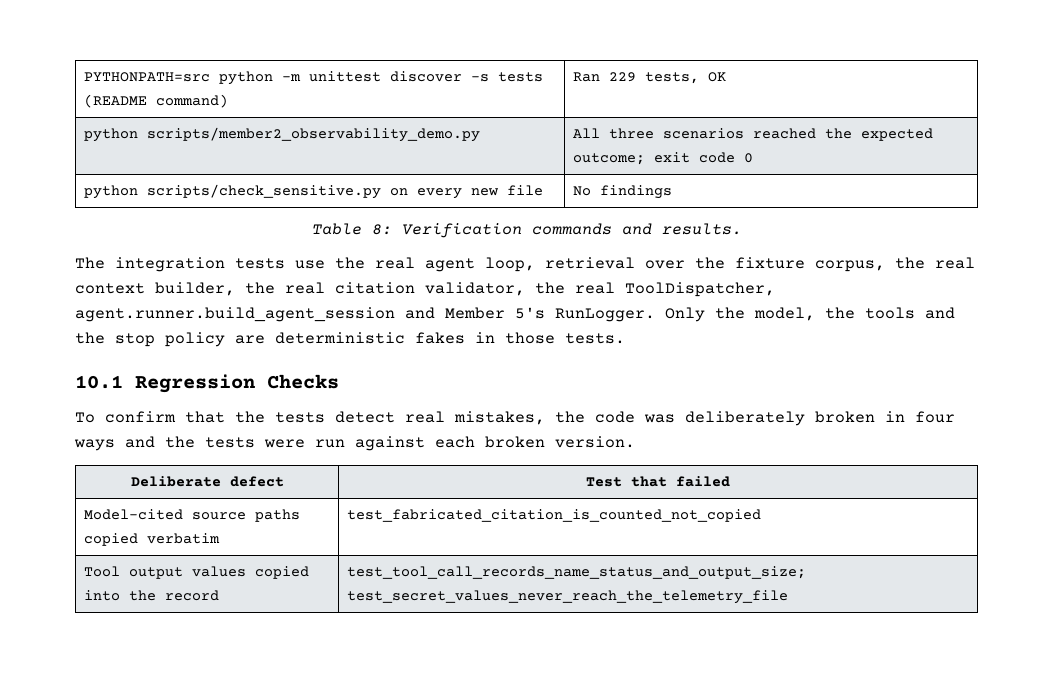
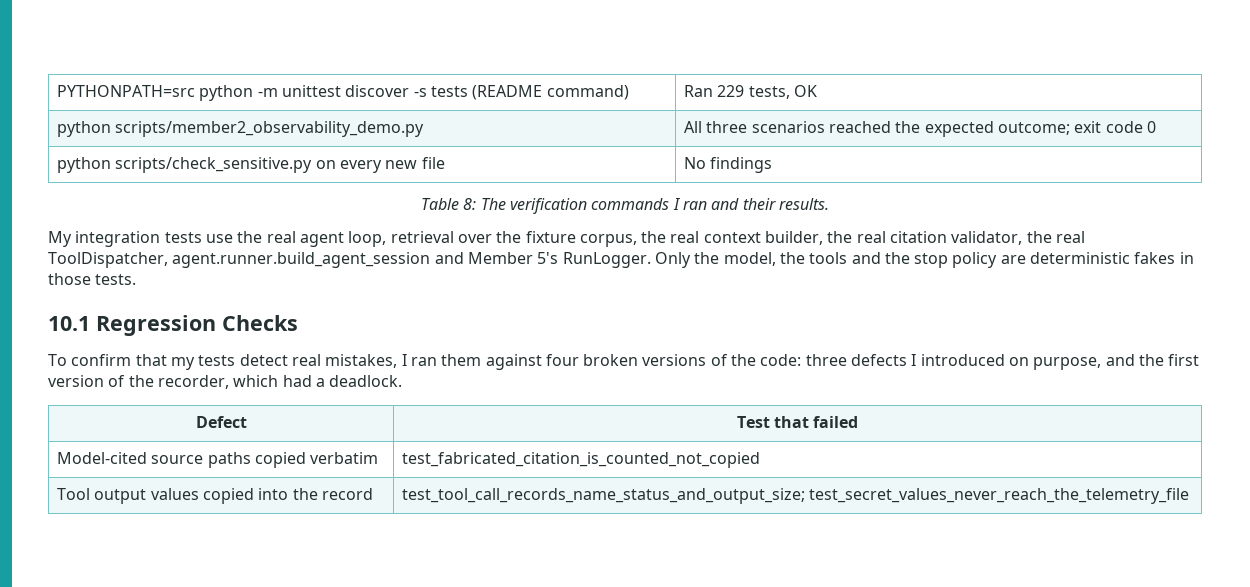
[401,223,652,238] Verification commands and -> [480,198,776,214] The verification commands I ran and their
[75,257,105,269] The -> [48,231,72,247] My
[235,411,265,423] the -> [170,357,195,370] my
[555,411,955,426] [74,436,635,451] [130,476,284,487] the code was deliberately broken in four ways and the tests were run against each broken version. // Deliberate defect -> [401,354,1200,370] [48,375,403,389] [195,416,247,428] I ran them against four broken versions of the code: three defects I introduced on purpose, and the first version of the recorder, which had a deadlock. // Defect

